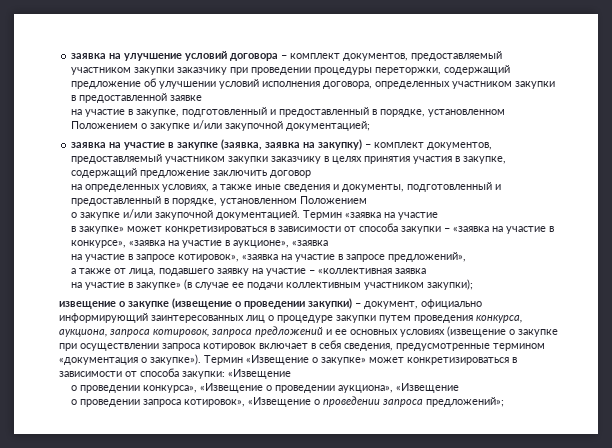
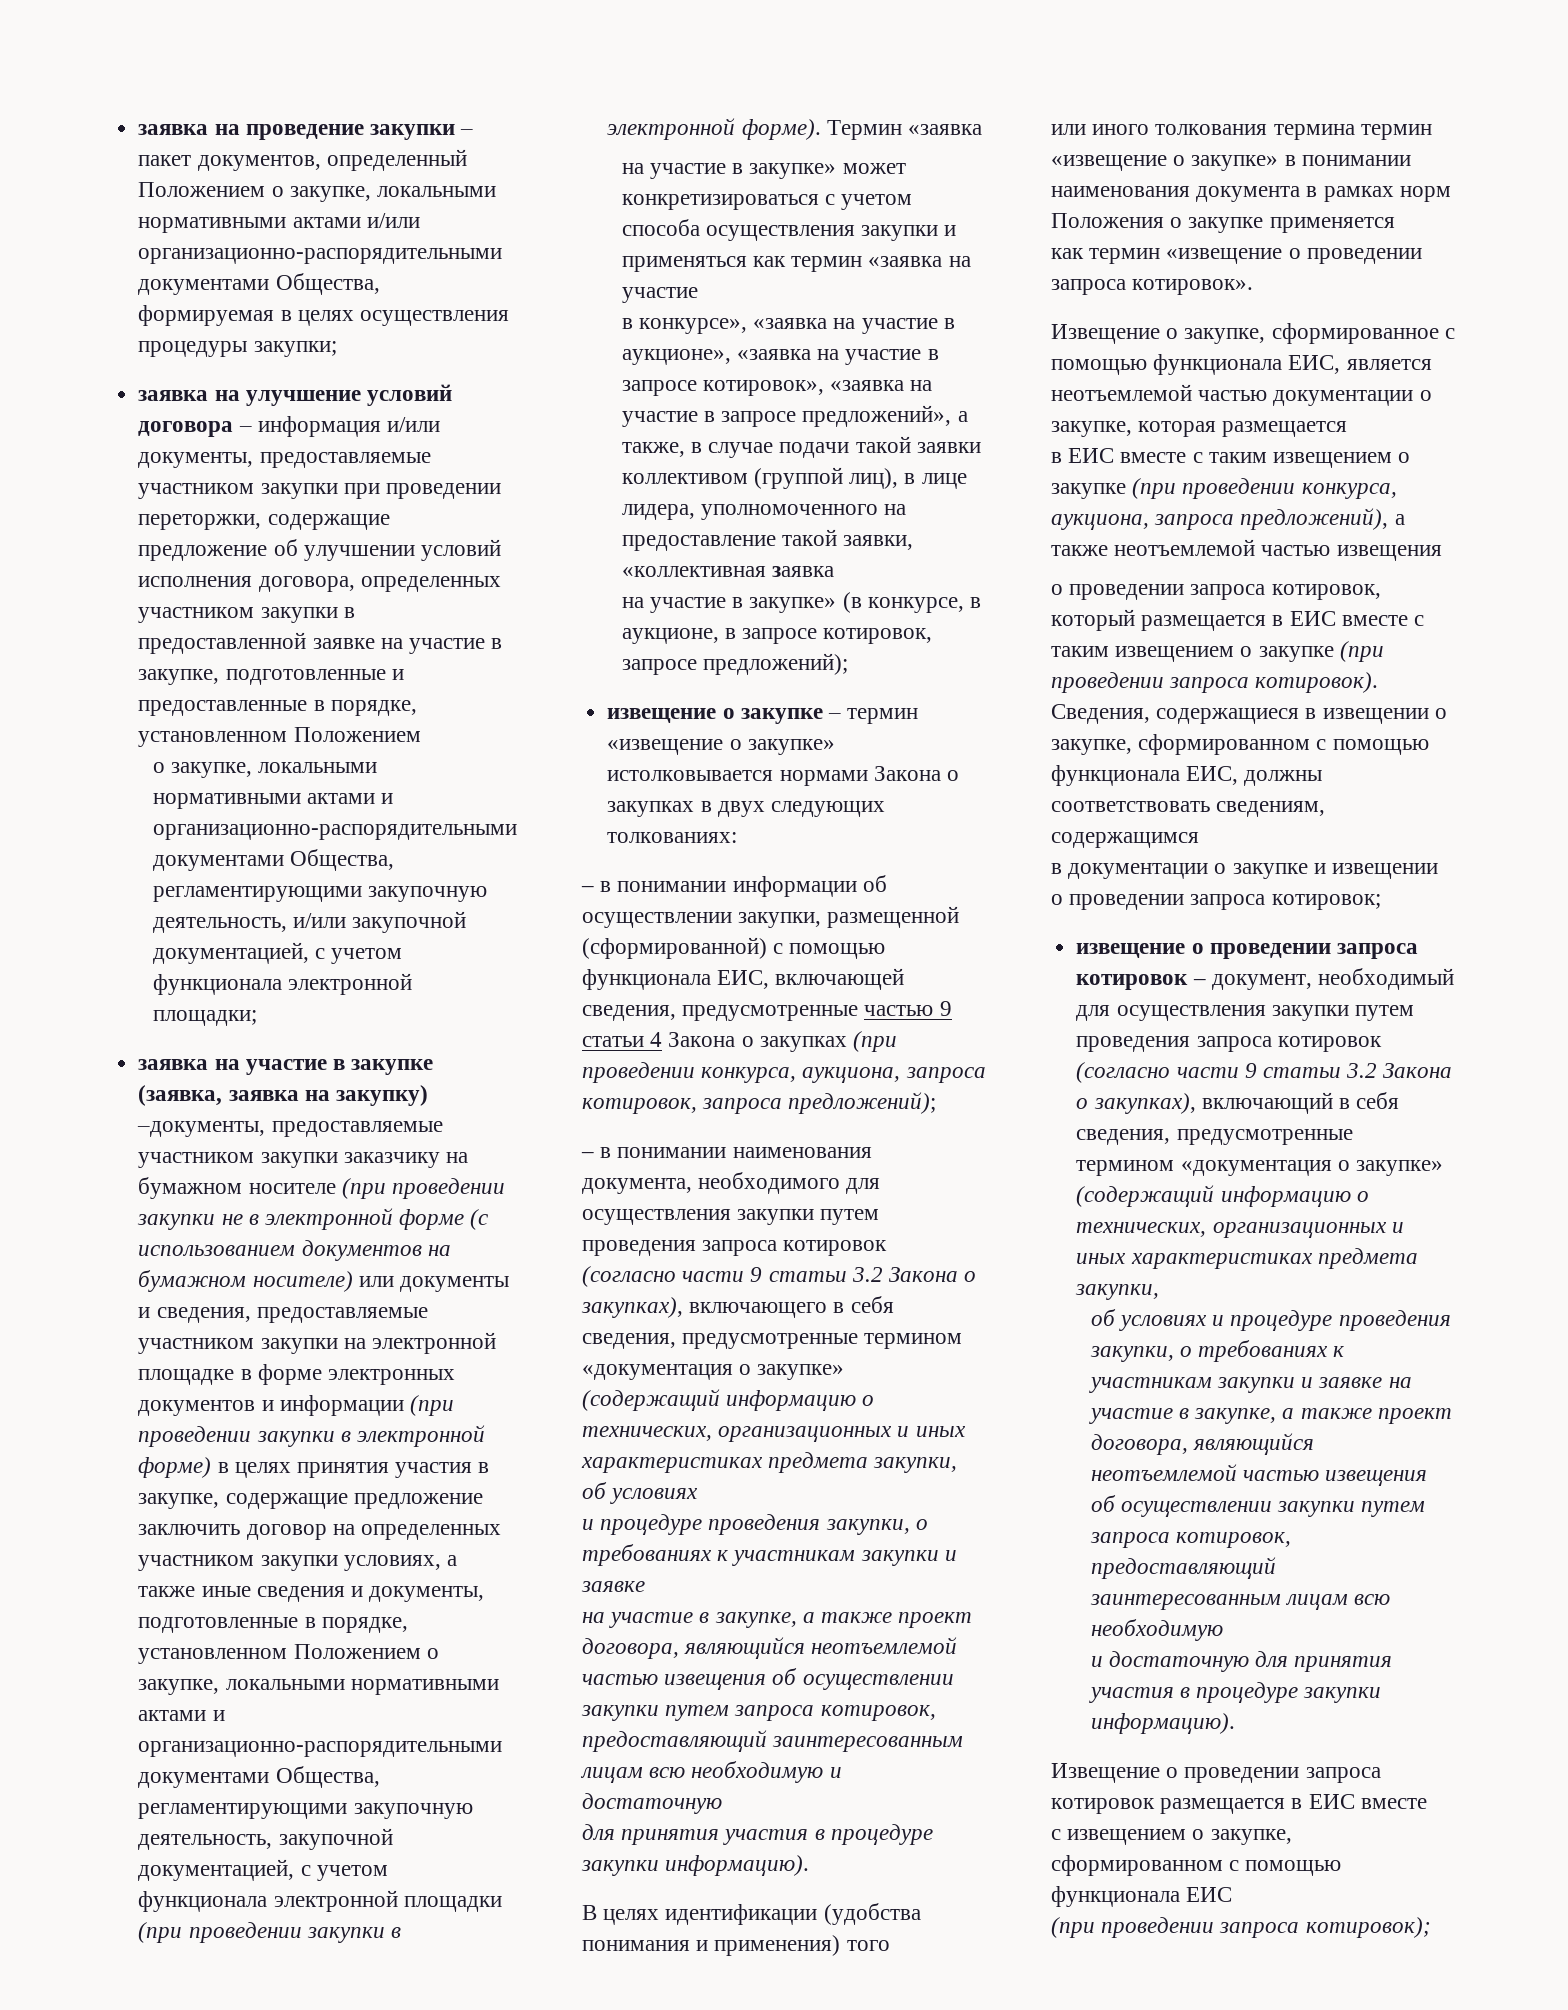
[71,51,503,61] [71,67,228,75] заявка на улучшение условий договора – комплект документов, предоставляемый участником закупки заказчику -> [138,124,474,140] [138,149,467,171] [138,182,496,202] [138,213,420,233] [138,248,503,264] [138,273,380,295] [138,305,509,326] [138,341,337,357] [138,384,452,406] [138,416,440,437] [138,452,431,468] [138,483,338,499] заявка на проведение закупки – пакет документов, определенный Положением о закупке, локальными нормативными актами и/или организационно-распорядительными документами Общества, формируемая в целях осуществления процедуры закупки; // заявка на улучшение условий договора – информация и/или документы, предоставляемые участником закупки
[314,65,511,75] процедуры переторжки, содержащий -> [138,514,390,530] переторжки, содержащие
[71,107,506,117] [71,120,371,131] // на участие в закупке, подготовленный и предоставленный в порядке, установленном Положением о закупке и/или закупочной документацией; -> [380,638,503,654] [138,669,404,685] [138,700,417,716] [138,727,421,747] [152,762,378,778] [152,793,394,809] [152,824,517,840] [152,849,395,871] [152,886,488,902] [152,911,467,933] [152,942,403,964] [152,973,413,995] [152,1010,257,1026] на участие в закупке, подготовленные и предоставленные в порядке, установленном Положением // о закупке, локальными нормативными актами и организационно-распорядительными документами Общества, регламентирующими закупочную деятельность, и/или закупочной документацией, с учетом функционала электронной площадки;
[365,142,493,150] [71,154,322,164] – комплект документов, предоставляемый участником закупки заказчику -> [137,1121,443,1137] [138,1152,468,1168] [138,1177,505,1199] [137,1208,489,1230] [138,1240,451,1261] [138,1270,509,1292] [138,1307,428,1323] [138,1332,496,1354] [138,1364,455,1385] [138,1395,454,1416] [138,1425,485,1447] [138,1457,212,1478] –документы, предоставляемые участником закупки заказчику на бумажном носителе (при проведении закупки не в электронной форме (с использованием документов на бумажном носителе) или документы и сведения, предоставляемые участником закупки на электронной площадке в форме электронных документов и информации (при проведении закупки в электронной форме)
[71,168,138,178] содержащий -> [225,1493,348,1509] содержащие
(312, 174) // -> (327, 1532) none
(161, 188) none -> [138,1555,338,1571] участником закупки
[407,182,502,192] [71,196,368,206] [71,209,439,220] [71,223,547,234] подготовленный и предоставленный в порядке, установленном Положением // о закупке и/или закупочной документацией. Термин «заявка на участие // в закупке» может конкретизироваться в зависимости от способа закупки – «заявка на участие -> [138,1617,408,1633] [138,1644,439,1664] [138,1679,499,1695] [138,1710,225,1721] [138,1741,503,1757] [138,1766,380,1788] [138,1803,473,1819] [138,1828,393,1850] [138,1859,388,1881] [138,1890,502,1912] [138,1922,401,1943] [607,118,982,140] [621,163,906,179] [621,194,913,210] [621,219,957,241] [621,256,971,272] [621,287,698,303] подготовленные в порядке, установленном Положением о закупке, локальными нормативными актами и организационно-распорядительными документами Общества, регламентирующими закупочную деятельность, закупочной документацией, с учетом функционала электронной площадки (при проведении закупки в электронной форме). Термин «заявка // на участие в закупке» может конкретизироваться с учетом способа осуществления закупки и применяться как термин «заявка на участие //
(329, 243) // -> (812, 354) none
[71,268,316,276] // а также от лица, подавшего заявку на участие – -> [957,411,968,422] [621,436,981,458] [621,467,967,489] [621,504,907,520] [621,529,914,551] а также, в случае подачи такой заявки коллективом (группой лиц), в лице лидера, уполномоченного на предоставление такой заявки,
[195,279,474,290] [59,298,482,309] [59,313,473,323] случае ее подачи коллективным участником закупки); // извещение о закупке (извещение о проведении закупки) – документ, официально информирующий заинтересованных лиц о процедуре закупки путем проведения -> [867,597,982,613] [621,628,933,644] [621,653,849,675] [607,708,919,724] [607,739,835,755] [607,766,959,786] [607,801,885,817] [607,832,738,843] [581,875,887,897] [582,906,960,928] [582,937,886,959] [582,968,905,990] [582,1001,952,1021] [582,1031,898,1052] [582,1062,695,1083] конкурсе, в аукционе, в запросе котировок, запросе предложений); // извещение о закупке – термин «извещение о закупке» истолковывается нормами Закона о закупках в двух следующих толкованиях: // – в понимании информации об осуществлении закупки, размещенной (сформированной) с помощью функционала ЕИС, включающей сведения, предусмотренные частью 9 статьи 4 Закона о закупках (при проведении
[255,326,558,337] [59,340,545,351] [59,354,517,365] [59,368,291,379] [71,383,460,393] [71,396,505,407] предложений и ее основных условиях (извещение о закупке при осуществлении запроса котировок включает в себя сведения, предусмотренные термином «документация о закупке»). Термин «Извещение о закупке» может конкретизироваться в зависимости от способа закупки: «Извещение // о проведении конкурса», «Извещение о проведении аукциона», «Извещение // о проведении запроса котировок», «Извещение о проведении запроса предложений»; -> [788,1092,937,1114] [581,1147,872,1158] [582,1172,881,1194] [582,1209,880,1225] [582,1240,888,1256] [582,1266,977,1287] [581,1296,894,1318] [582,1333,963,1349] [582,1364,845,1380] [582,1389,875,1411] [582,1426,966,1442] [581,1452,958,1473] [582,1482,699,1504] [582,1514,928,1535] [582,1544,957,1566] [581,1581,645,1592] [582,1612,973,1628] [582,1637,958,1659] [582,1668,954,1690] [581,1705,936,1721] [582,1730,964,1752] [580,1761,842,1783] [582,1793,722,1814] [582,1824,933,1845] [581,1855,810,1876] [582,1903,921,1925] [582,1935,890,1956] [1051,124,1432,140] [1051,155,1411,171] [1051,186,1451,202] [1051,213,1395,233] [1051,248,1422,264] [1051,279,1254,295] [1051,323,1455,344] [1051,354,1432,375] [1051,384,1432,406] [1051,421,1348,437] [1051,448,1411,468] [1051,478,1397,499] [1051,508,1405,530] [1051,539,1442,561] [1051,584,1381,600] [1051,609,1425,631] [1051,641,1384,662] [1051,672,1379,693] [1051,704,1447,724] [1051,734,1429,755] [1051,765,1323,786] [1051,801,1326,817] [1051,832,1199,848] [1051,863,1439,879] [1051,894,1381,910] [1076,943,1418,959] [1076,968,1454,990] [1076,1005,1414,1021] [1076,1036,1382,1052] [1076,1062,1453,1083] [1076,1092,1400,1114] [1076,1129,1353,1145] [1076,1160,1443,1176] [1076,1185,1369,1207] [1076,1222,1404,1238] [1076,1248,1418,1269] [1075,1284,1160,1300] [1090,1309,1451,1331] [1089,1340,1345,1362] [1088,1377,1412,1393] [1088,1408,1452,1424] [1090,1433,1315,1455] [1090,1464,1428,1486] [1090,1495,1426,1517] [1089,1532,1292,1548] [1090,1557,1276,1579] [1089,1594,1391,1610] [1090,1619,1223,1641] [1090,1651,1393,1672] [1088,1682,1382,1703] [1090,1713,1235,1734] [1051,1763,1381,1783] [1051,1794,1427,1814] [1051,1829,1292,1845] [1051,1855,1342,1876] [1051,1886,1233,1907] [1051,1917,1431,1938] предложений); // – в понимании наименования документа, необходимого для осуществления закупки путем проведения запроса котировок (согласно части 9 статьи 3.2 Закона о закупках), включающего в себя сведения, предусмотренные термином «документация о закупке» (содержащий информацию о технических, организационных и иных характеристиках предмета закупки, об условиях // и процедуре проведения закупки, о требованиях к участникам закупки и заявке // на участие в закупке, а также проект договора, являющийся неотъемлемой частью извещения об осуществлении закупки путем запроса котировок, предоставляющий заинтересованным лицам всю необходимую и достаточную // для принятия участия в процедуре закупки информацию). // В целях идентификации (удобства понимания и применения) того // или иного толкования термина термин «извещение о закупке» в понимании наименования документа в рамках норм Положения о закупке применяется // как термин «извещение о проведении запроса котировок». // Извещение о закупке, сформированное с помощью функционала ЕИС, является неотъемлемой частью документации о закупке, которая размещается // в ЕИС вместе с таким извещением о закупке (при проведении конкурса, аукциона, запроса предложений), а также неотъемлемой частью извещения // о проведении запроса котировок, который размещается в ЕИС вместе с таким извещением о закупке (при проведении запроса котировок). Сведения, содержащиеся в извещении о закупке, сформированном с помощью функционала ЕИС, должны соответствовать сведениям, содержащимся // в документации о закупке и извещении о проведении запроса котировок; // извещение о проведении запроса котировок – документ, необходимый для осуществления закупки путем проведения запроса котировок (согласно части 9 статьи 3.2 Закона о закупках), включающий в себя сведения, предусмотренные термином «документация о закупке» (содержащий информацию о технических, организационных и иных характеристиках предмета закупки, // об условиях и процедуре проведения закупки, о требованиях к участникам закупки и заявке на участие в закупке, а также проект договора, являющийся неотъемлемой частью извещения об осуществлении закупки путем запроса котировок, предоставляющий заинтересованным лицам всю необходимую // и достаточную для принятия участия в процедуре закупки информацию). // Извещение о проведении запроса котировок размещается в ЕИС вместе // с извещением о закупке, сформированном с помощью функционала ЕИС // (при проведении запроса котировок);

